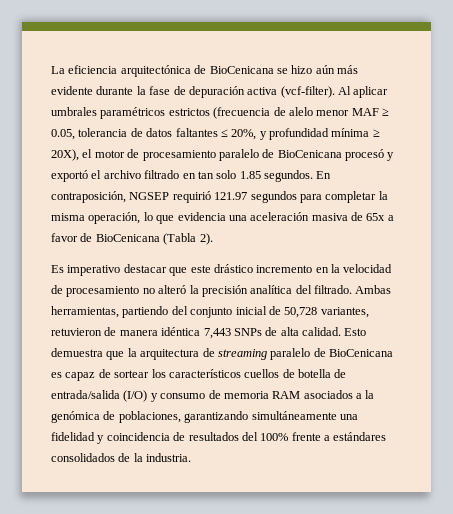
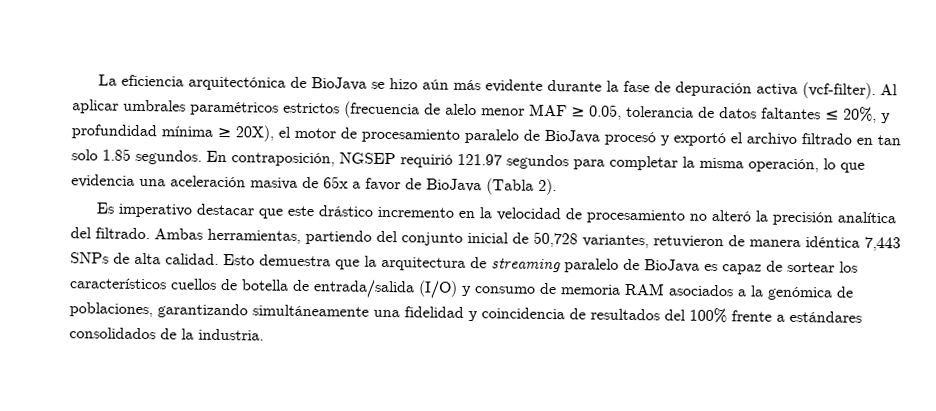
[209,66,274,74] BioCenicana -> [311,77,368,91] BioJava
[277,150,342,158] BioCenicana -> [544,129,600,144] BioJava
[95,234,160,242] BioCenicana -> [426,178,482,193] BioJava
[329,349,393,357] BioCenicana -> [644,259,700,273] BioJava

